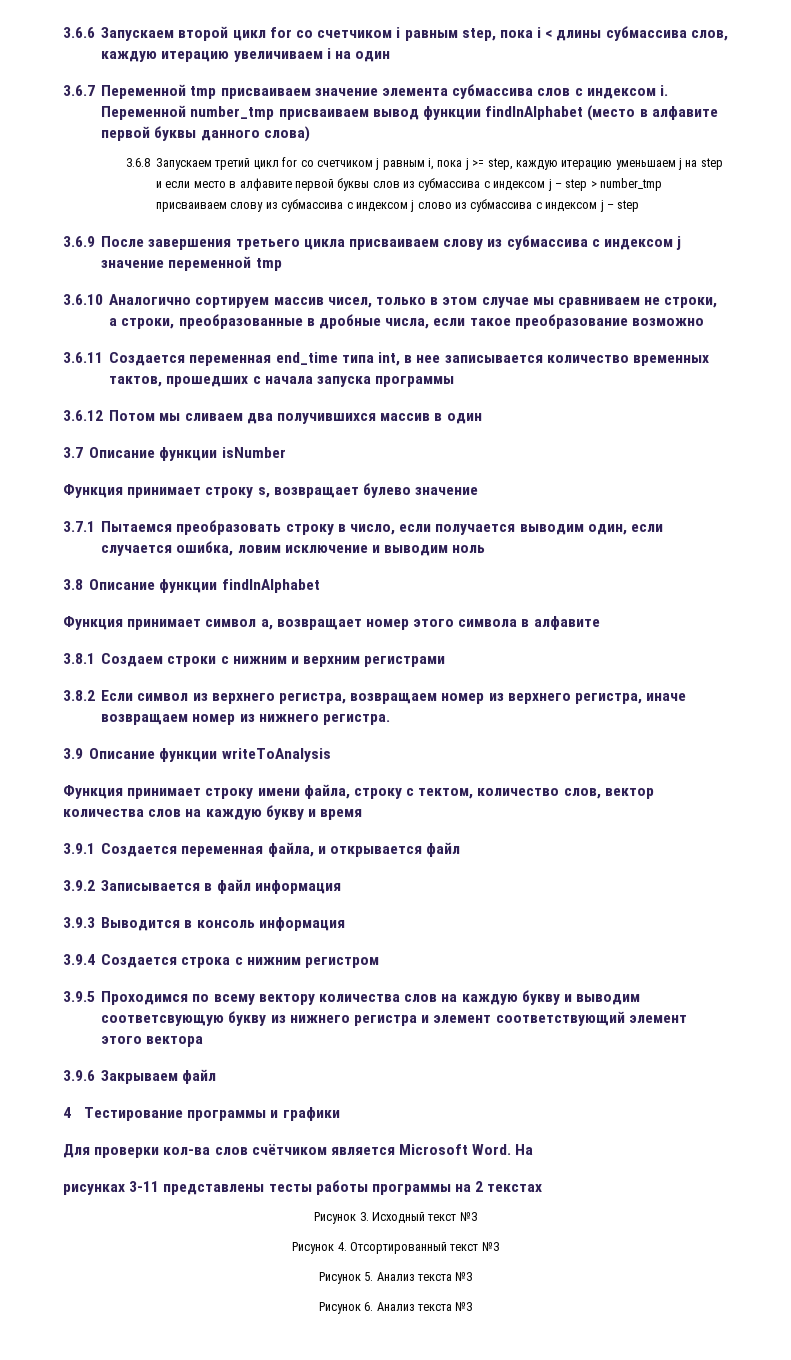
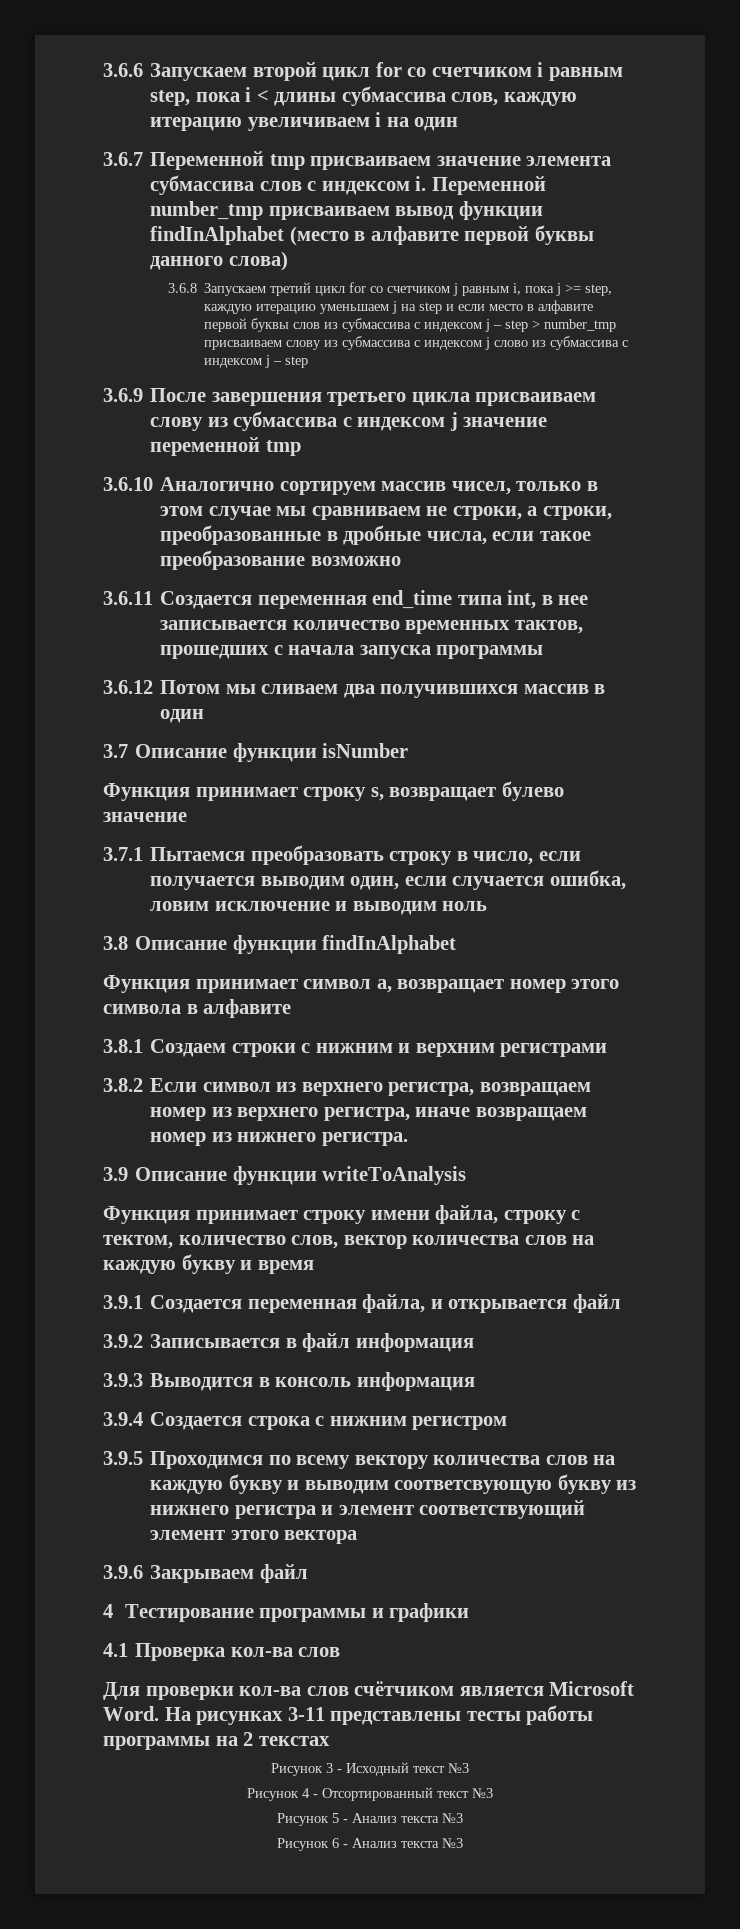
(340, 1114) none -> [103,1643,341,1661] // 4.1 Проверка кол-ва слов
(534, 1149) // -> (191, 1714) none
[359,1212,369,1221] 3. -> [326,1763,342,1773] 3 -
[337,1242,347,1251] 4. -> [302,1788,318,1798] 4 -
[364,1272,374,1281] 5. -> [332,1813,348,1823] 5 -
[364,1302,374,1311] 6. -> [332,1838,348,1848] 6 -

